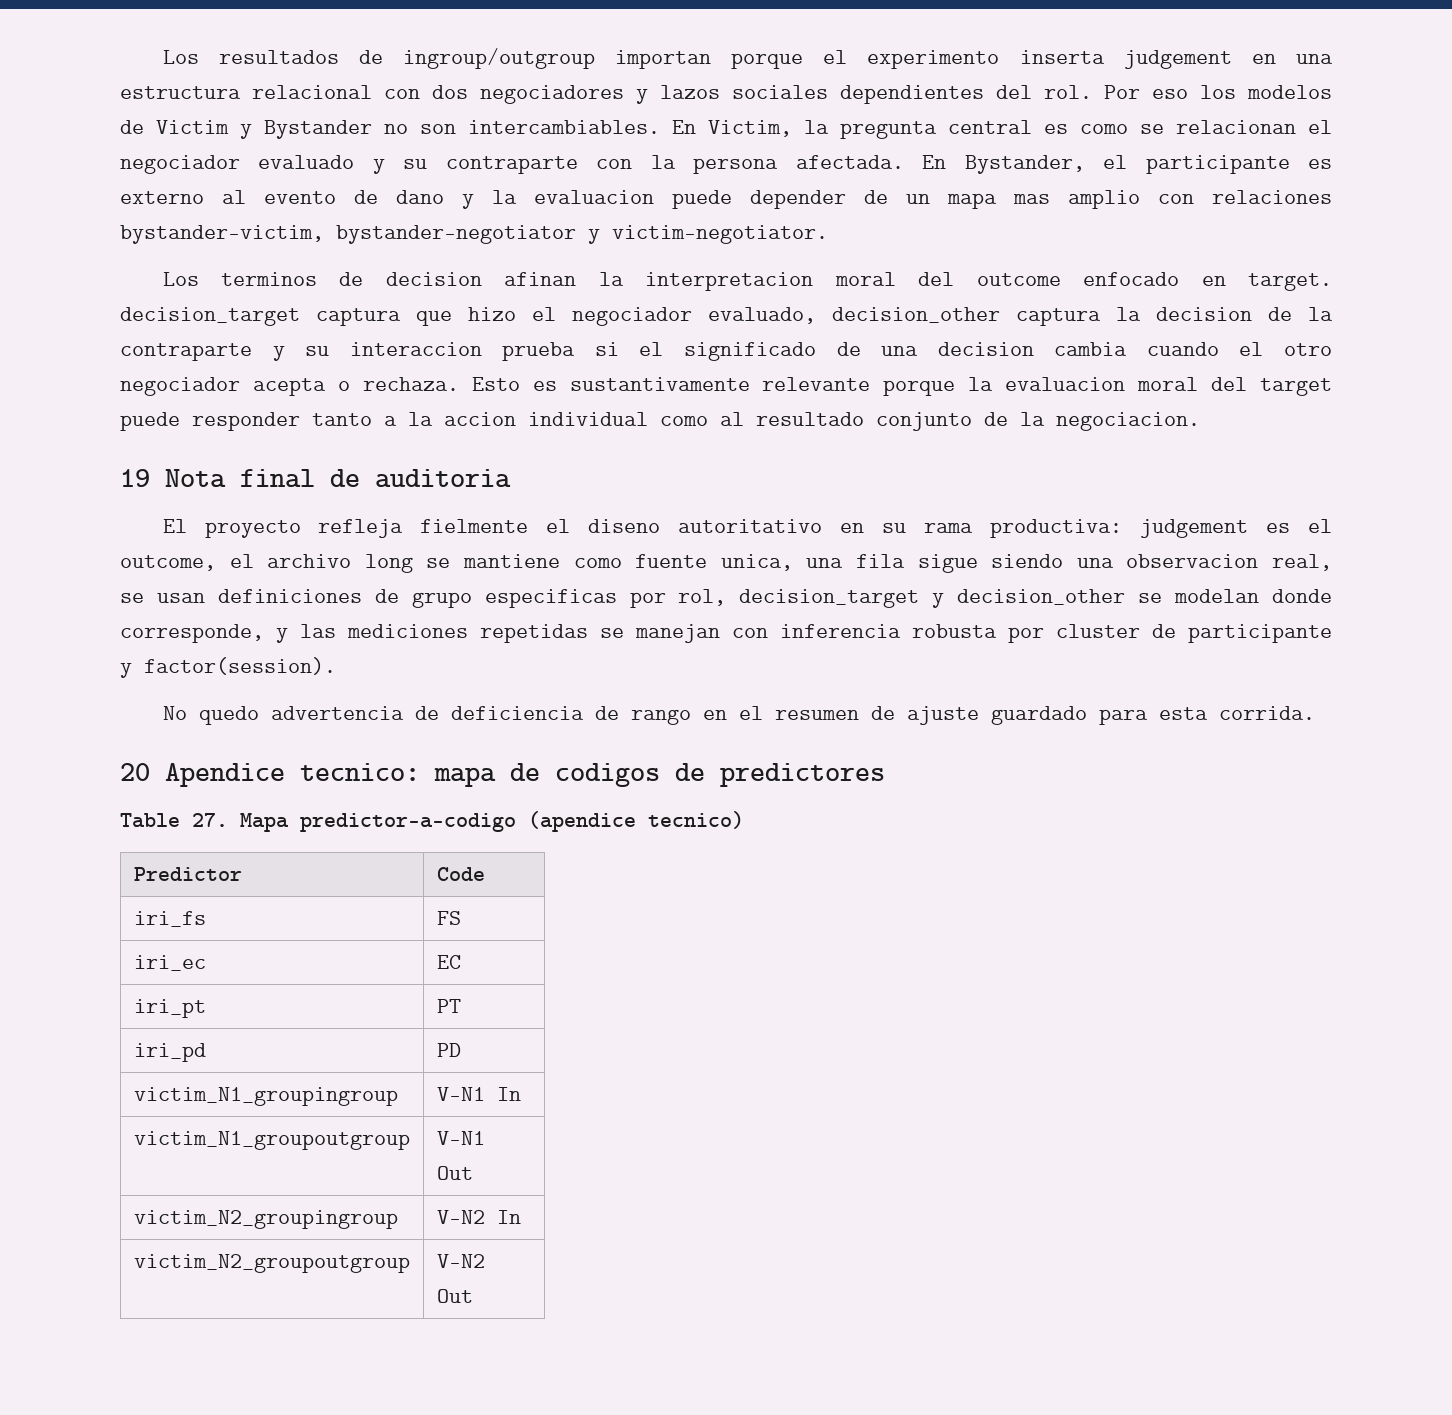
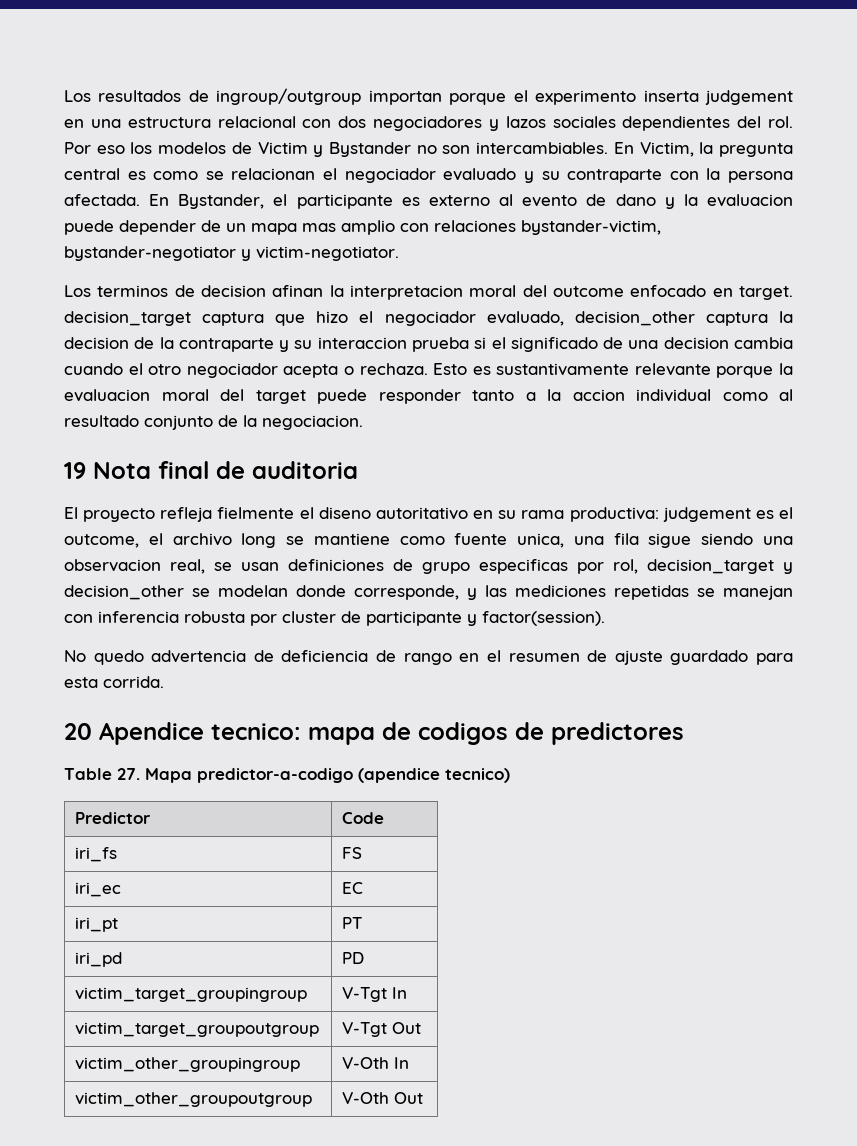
[133,1087,398,1106] [436,1087,521,1101] [133,1131,410,1150] [436,1131,485,1145] victim_N1_groupingroup | V-N1 In // victim_N1_groupoutgroup | V-N1 -> [75,987,308,1002] [342,987,408,1002] [75,1022,320,1037] [342,1022,388,1037] victim_target_groupingroup | V-Tgt In // victim_target_groupoutgroup | V-Tgt
[133,1210,398,1229] [436,1210,521,1224] [133,1254,410,1273] [436,1254,485,1268] victim_N2_groupingroup | V-N2 In // victim_N2_groupoutgroup | V-N2 -> [75,1057,301,1072] [342,1057,410,1069] [75,1092,313,1107] [342,1092,390,1104] victim_other_groupingroup | V-Oth In // victim_other_groupoutgroup | V-Oth

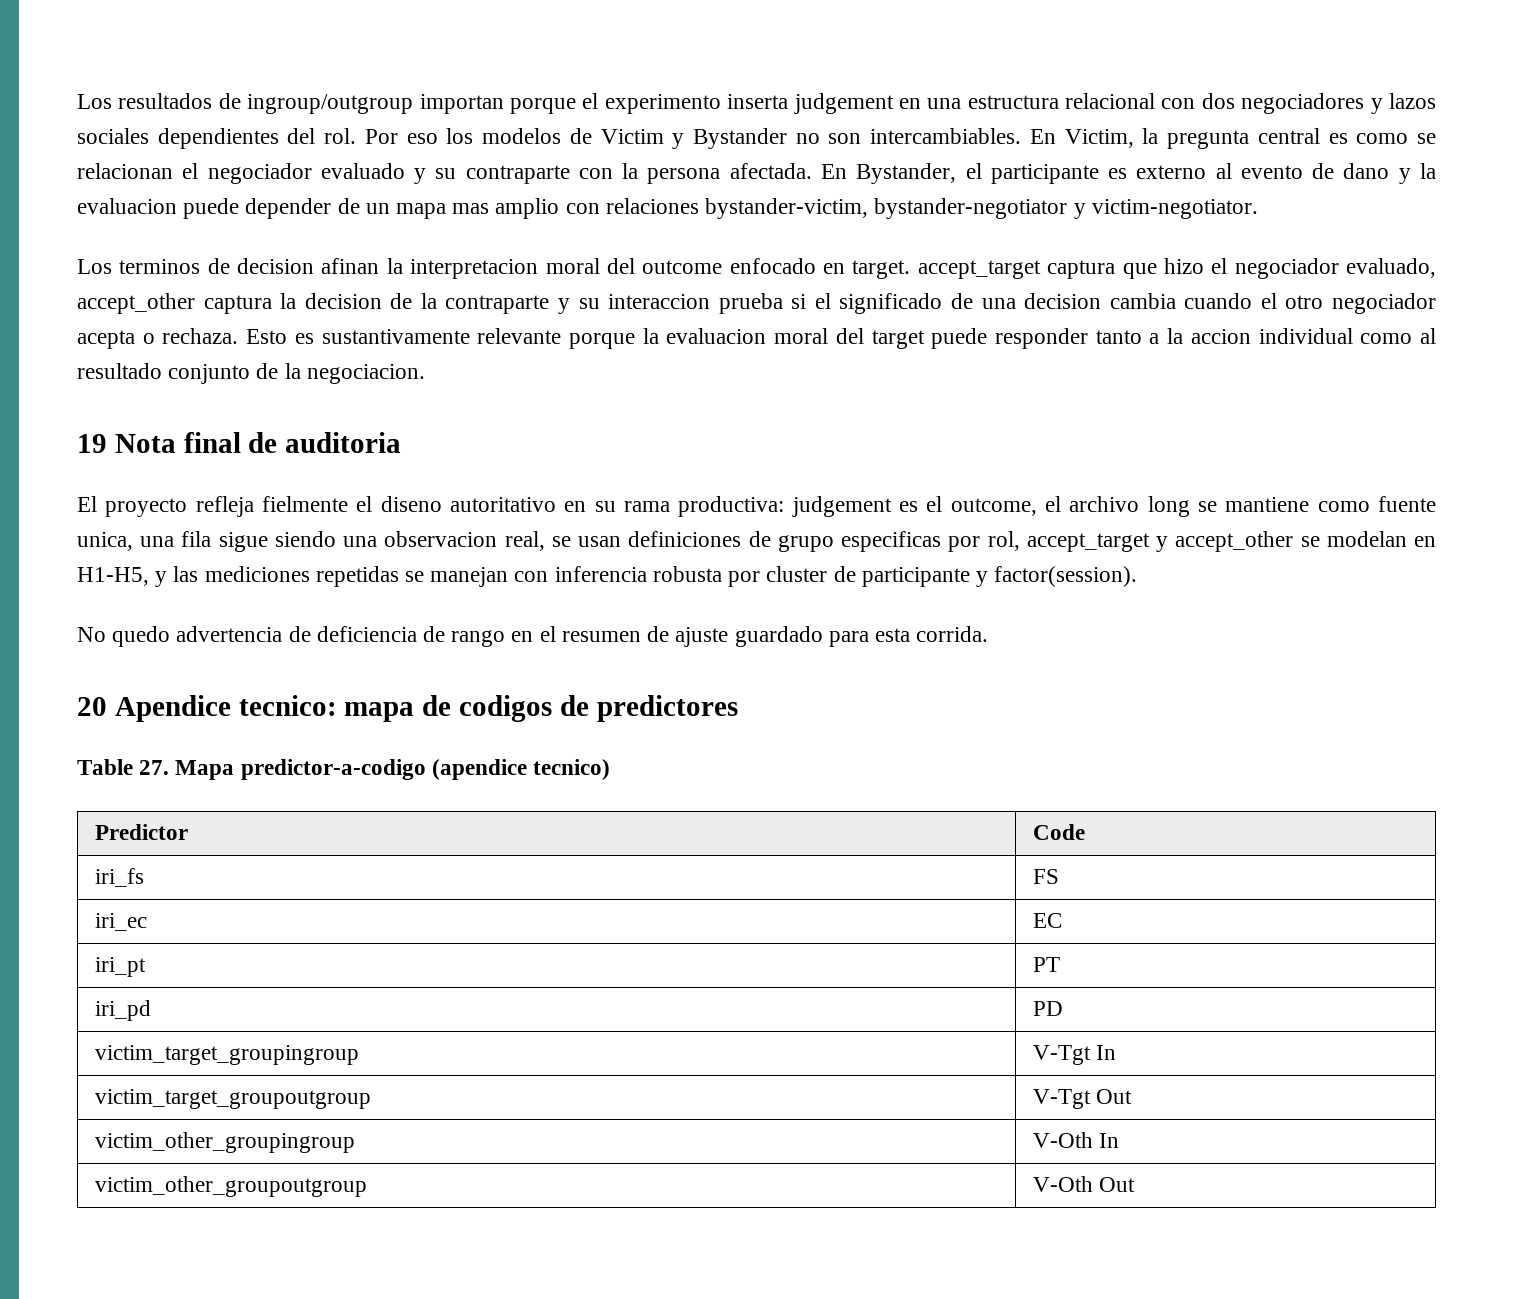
[64,311,191,326] decision_target -> [917,260,1041,279] accept_target
[574,311,695,326] decision_other -> [77,293,195,314] accept_other
[647,559,793,574] [64,585,459,600] decision_target y decision_other se modelan donde corresponde, -> [1026,531,1436,552] [77,567,149,586] accept_target y accept_other se modelan en H1-H5,

